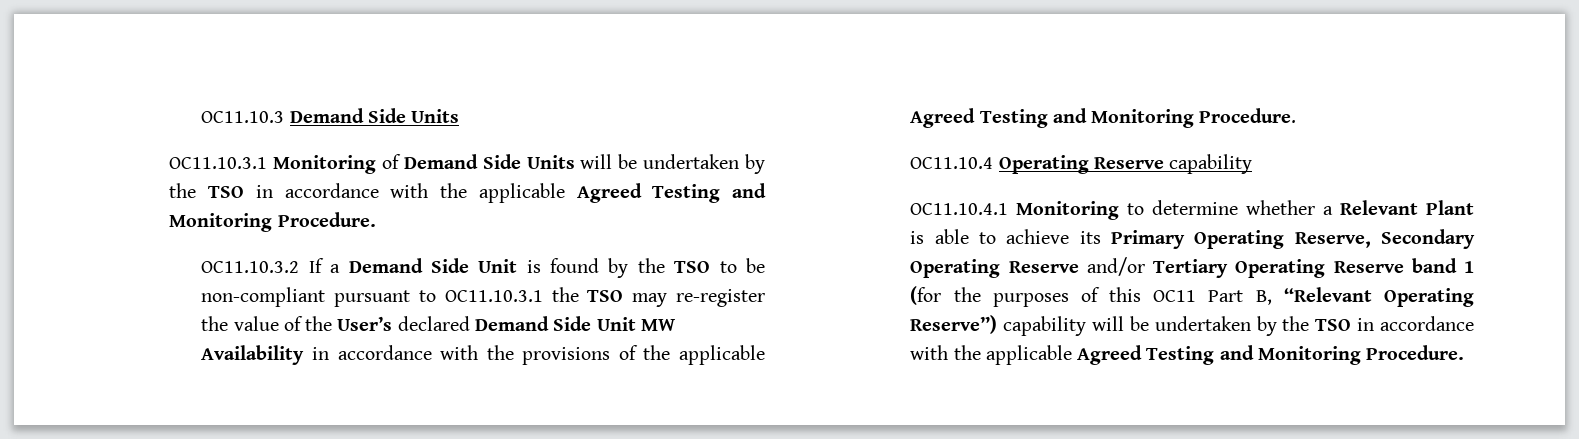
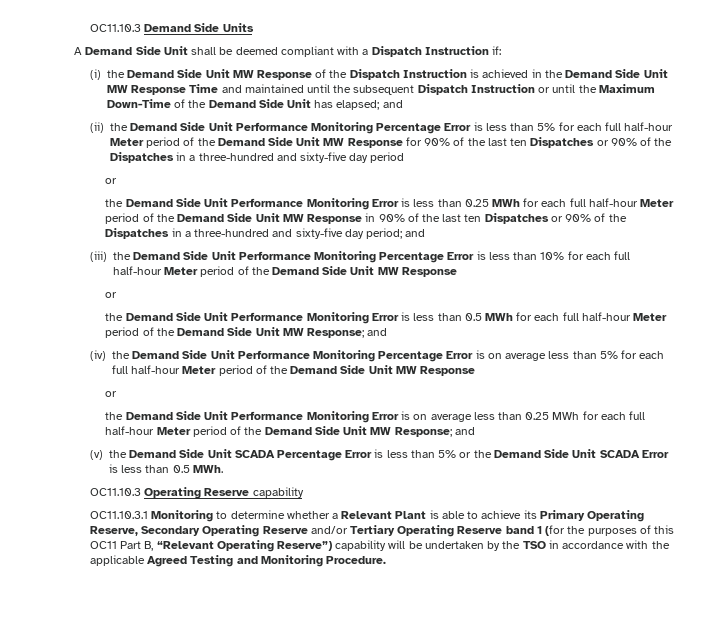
[169,154,765,174] [169,183,766,203] [169,212,376,232] [201,258,765,278] [201,287,765,307] [201,316,676,331] [201,345,765,365] [910,108,1297,128] [910,157,994,169] OC11.10.3.1 Monitoring of Demand Side Units will be undertaken by the TSO in accordance with the applicable Agreed Testing and Monitoring Procedure. // OC11.10.3.2 If a Demand Side Unit is found by the TSO to be non-compliant pursuant to OC11.10.3.1 the TSO may re-register the value of the User’s declared Demand Side Unit MW Availability in accordance with the provisions of the applicable Agreed Testing and Monitoring Procedure. // OC11.10.4 -> [74,46,502,57] [89,69,668,80] [106,84,655,95] [106,99,403,110] [89,122,674,134] [109,137,673,148] [109,152,405,163] [105,178,118,184] [105,198,675,210] [105,213,627,224] [105,228,426,239] [89,251,631,263] [112,266,457,277] [105,292,118,298] [105,312,668,324] [105,327,388,338] [89,350,665,362] [111,365,476,376] [105,391,118,397] [105,411,646,423] [105,426,475,437] [89,449,669,461] [108,464,223,473] [89,488,141,496] A Demand Side Unit shall be deemed compliant with a Dispatch Instruction if: // (i) the Demand Side Unit MW Response of the Dispatch Instruction is achieved in the Demand Side Unit MW Response Time and maintained until the subsequent Dispatch Instruction or until the Maximum Down-Time of the Demand Side Unit has elapsed; and // (ii) the Demand Side Unit Performance Monitoring Percentage Error is less than 5% for each full half-hour Meter period of the Demand Side Unit MW Response for 90% of the last ten Dispatches or 90% of the Dispatches in a three-hundred and sixty-five day period // or // the Demand Side Unit Performance Monitoring Error is less than 0.25 MWh for each full half-hour Meter period of the Demand Side Unit MW Response in 90% of the last ten Dispatches or 90% of the Dispatches in a three-hundred and sixty-five day period; and // (iii) the Demand Side Unit Performance Monitoring Percentage Error is less than 10% for each full half-hour Meter period of the Demand Side Unit MW Response // or // the Demand Side Unit Performance Monitoring Error is less than 0.5 MWh for each full half-hour Meter period of the Demand Side Unit MW Response; and // (iv) the Demand Side Unit Performance Monitoring Percentage Error is on average less than 5% for each full half-hour Meter period of the Demand Side Unit MW Response // or // the Demand Side Unit Performance Monitoring Error is on average less than 0.25 MWh for each full half-hour Meter period of the Demand Side Unit MW Response; and // (v) the Demand Side Unit SCADA Percentage Error is less than 5% or the Demand Side Unit SCADA Error is less than 0.5 MWh. // OC11.10.3
[910,203,1009,215] OC11.10.4.1 -> [89,511,148,519] OC11.10.3.1

